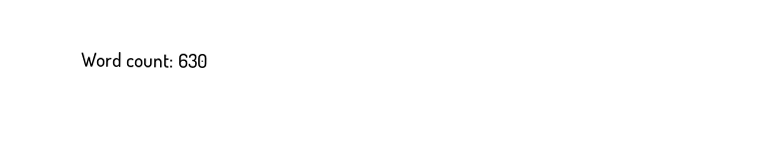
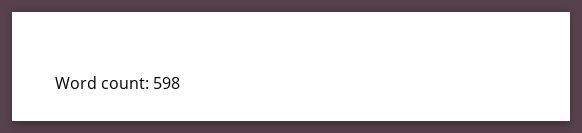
[178,53,209,69] 630 -> [153,77,181,89] 598

